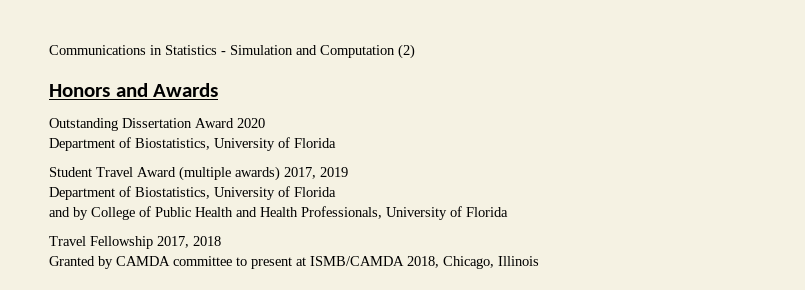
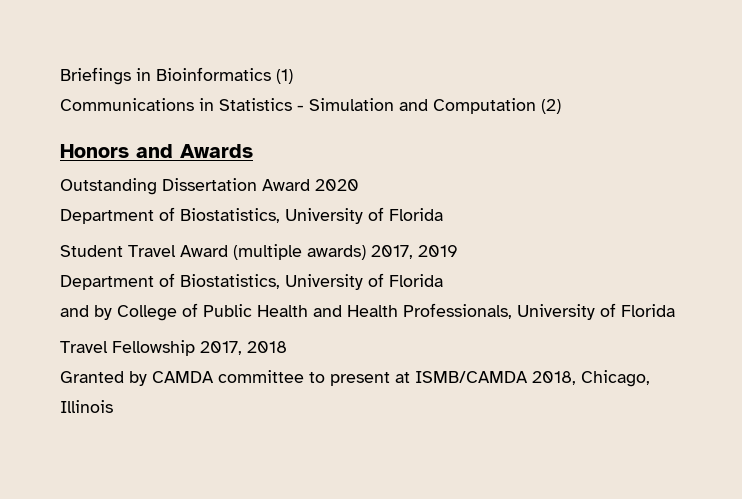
(49, 50) none -> [60,67,293,85] Briefings in Bioinformatics (1) //

